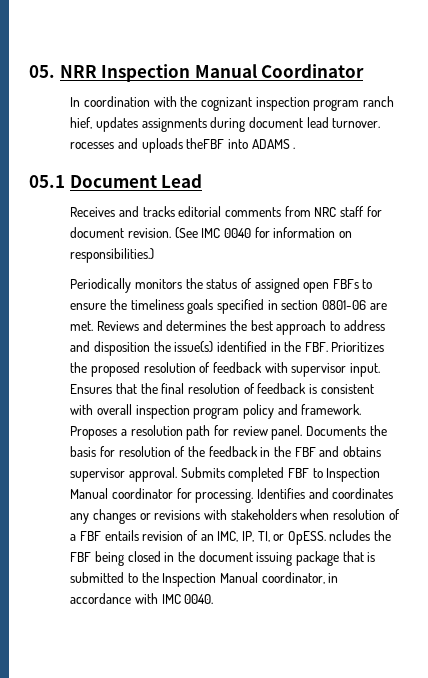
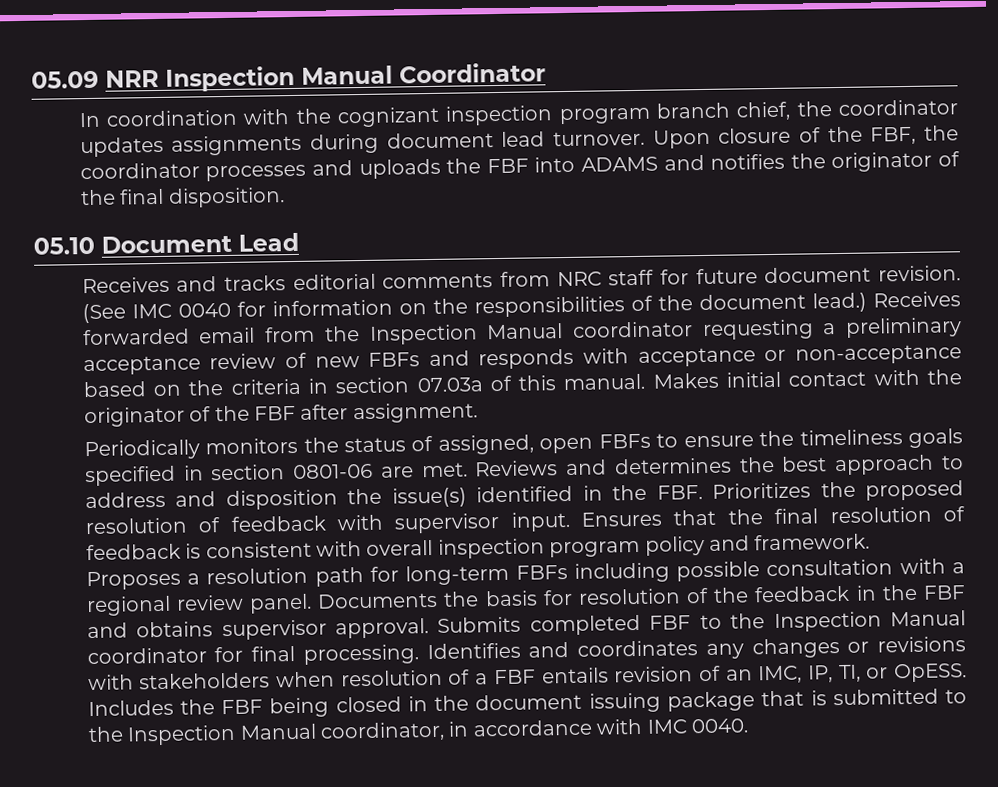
[29,65,55,78] 05. -> [31,70,99,89] 05.09
[362,96,394,107] [70,117,93,129] ranch hief, -> [656,99,958,121] branch chief, the coordinator
[70,138,296,153] [29,175,65,188] rocesses and uploads theFBF into ADAMS . // 05.1 -> [652,125,959,149] [79,151,960,182] [79,187,285,208] [33,236,95,255] Upon closure of the FBF, the coordinator processes and uploads the FBF into ADAMS and notifies the originator of the final disposition. // 05.10
(382, 211) none -> [695,268,758,285] future
[70,248,155,263] responsibilities.) -> [432,291,962,318] [82,317,962,346] [82,344,963,376] [82,369,962,398] [83,402,478,428] the responsibilities of the document lead.) Receives forwarded email from the Inspection Manual coordinator requesting a preliminary acceptance review of new FBFs and responds with acceptance or non-acceptance based on the criteria in section 07.03a of this manual. Makes initial contact with the originator of the FBF after assignment.
[254,278,300,293] assigned -> [437,434,534,455] assigned,
(229, 430) none -> [405,558,965,586] [85,595,171,617] long-term FBFs including possible consultation with a regional
(323, 473) none -> [730,613,766,629] the
(192, 493) none -> [251,646,296,662] final
[329,530,371,541] ncludes -> [87,699,174,717] Includes

